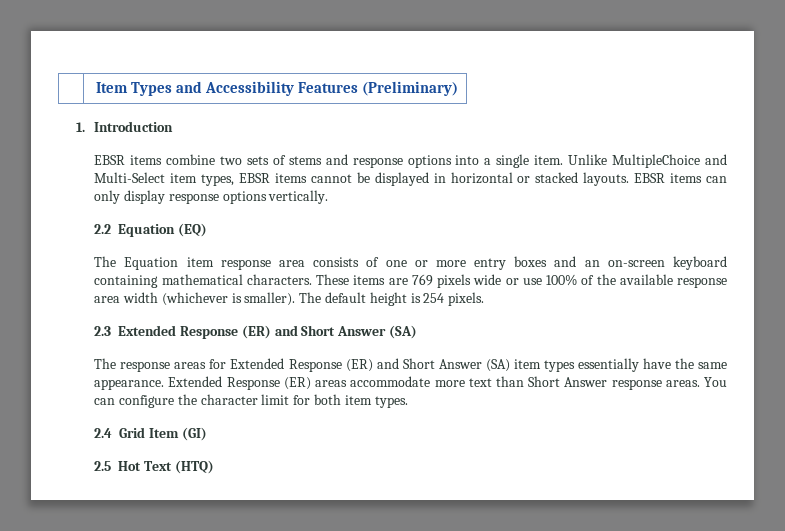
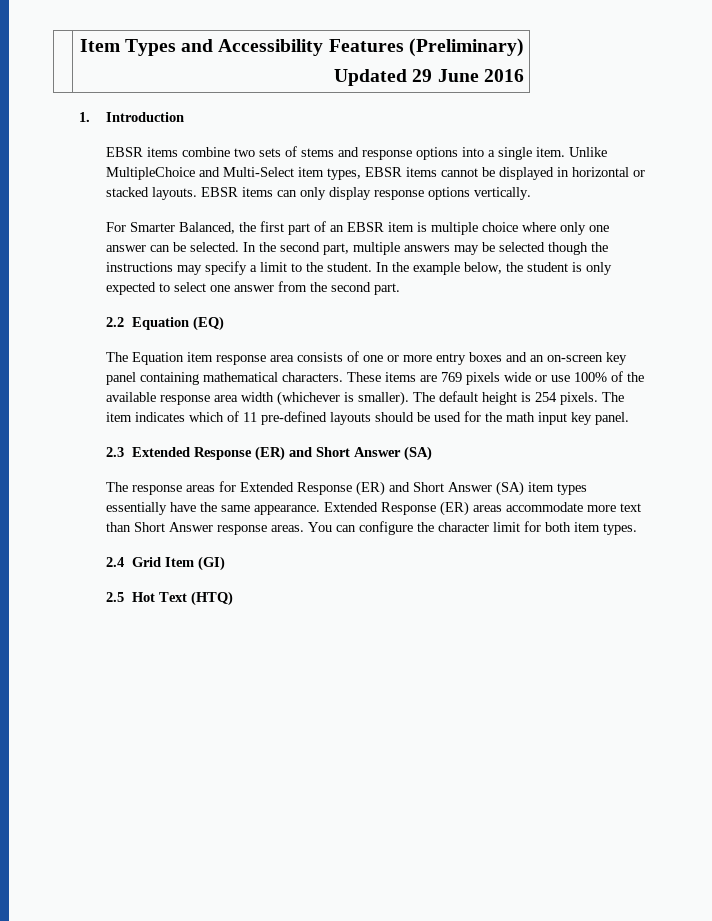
(458, 88) none -> [334,69,524,86] // Updated 29 June 2016
(329, 197) none -> [105,221,609,235] [105,242,608,255] [105,261,612,275] [105,281,400,295] // For Smarter Balanced, the first part of an EBSR item is multiple choice where only one answer can be selected. In the second part, multiple answers may be selected though the instructions may specify a limit to the student. In the example below, the student is only expected to select one answer from the second part.
[673,256,728,270] keyboard -> [605,352,627,365] [105,372,136,385] key panel
(485, 299) none -> [601,392,624,402] [105,411,629,425] The item indicates which of 11 pre-defined layouts should be used for the math input key panel.

